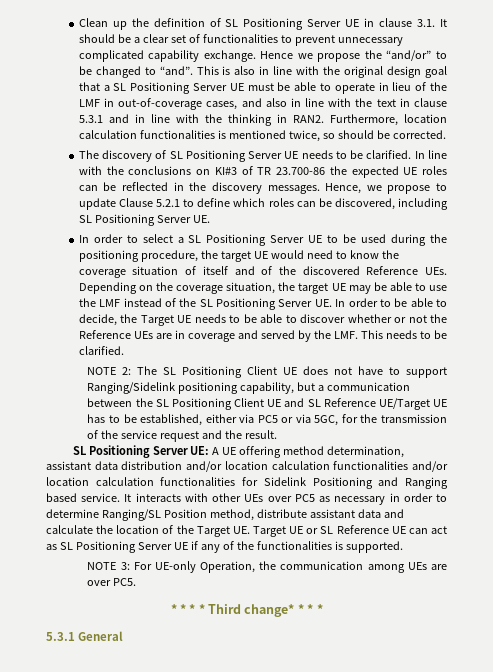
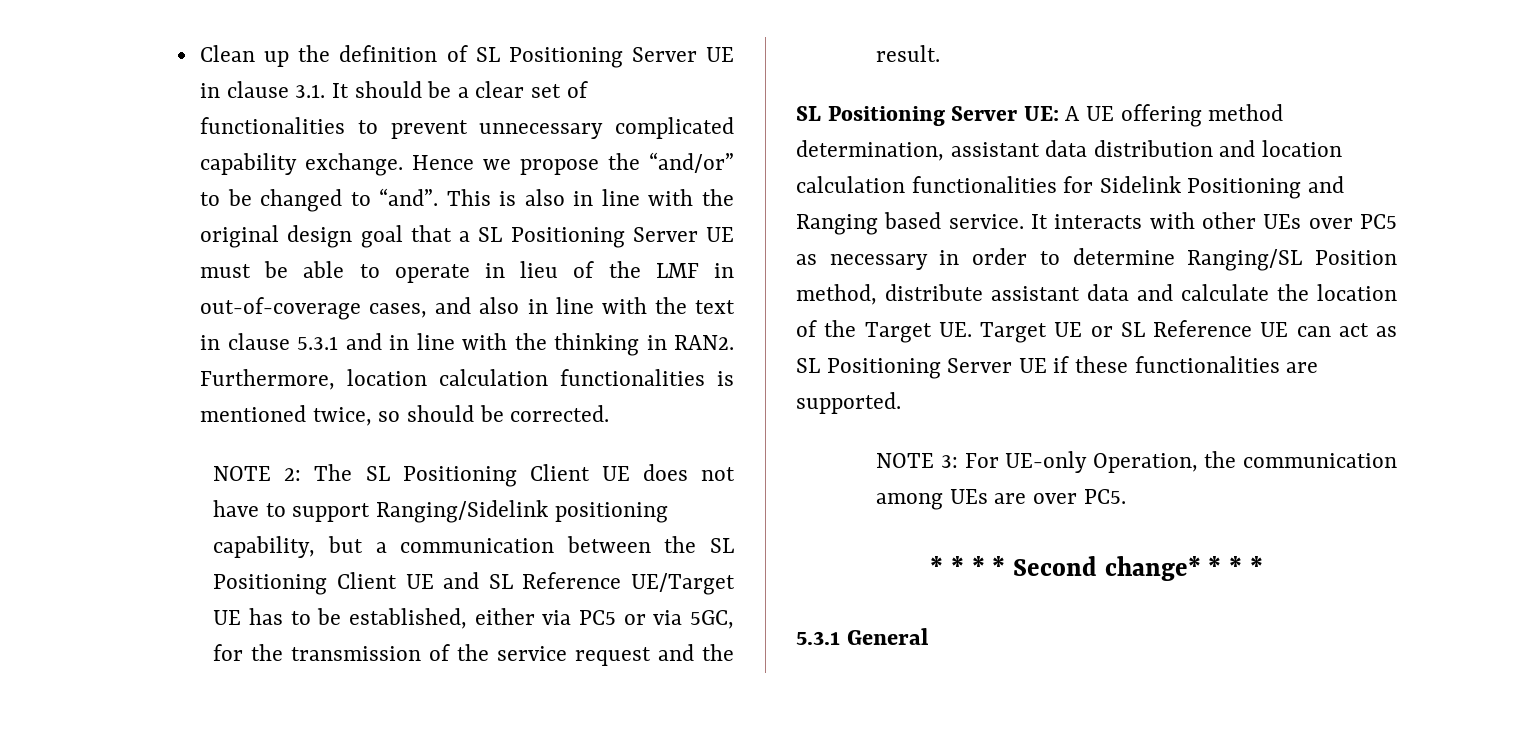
[78,150,448,162] [78,166,447,178] [78,182,447,194] [78,198,448,210] [78,214,210,226] [78,234,447,246] [78,250,399,262] [78,266,447,278] [78,282,447,294] [78,298,447,310] [78,314,447,326] [78,330,447,342] [78,346,124,355] // The discovery of SL Positioning Server UE needs to be clarified. In line with the conclusions on KI#3 of TR 23.700-86 the expected UE roles can be reflected in the discovery messages. Hence, we propose to update Clause 5.2.1 to define which roles can be discovered, including SL Positioning Server UE. // In order to select a SL Positioning Server UE to be used during the positioning procedure, the target UE would need to know the coverage situation of itself and of the discovered Reference UEs. Depending on the coverage situation, the target UE may be able to use the LMF instead of the SL Positioning Server UE. In order to be able to decide, the Target UE needs to be able to discover whether or not the Reference UEs are in coverage and served by the LMF. This needs to be clarified. -> (610, 413) none
[186,461,449,472] and/or location calculation functionalities and/or -> [1219,140,1256,157] and
[200,541,343,553] any of the functionalities is -> [1075,356,1319,373] these functionalities are
[208,604,241,614] Third -> [1013,556,1097,576] Second

